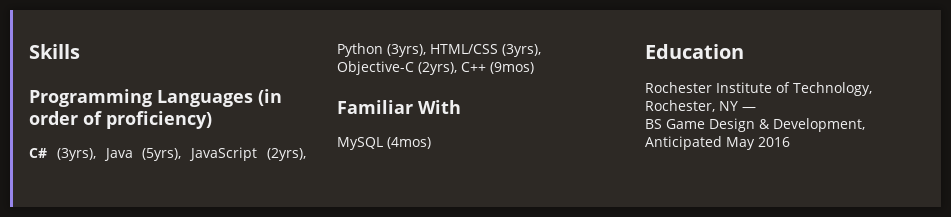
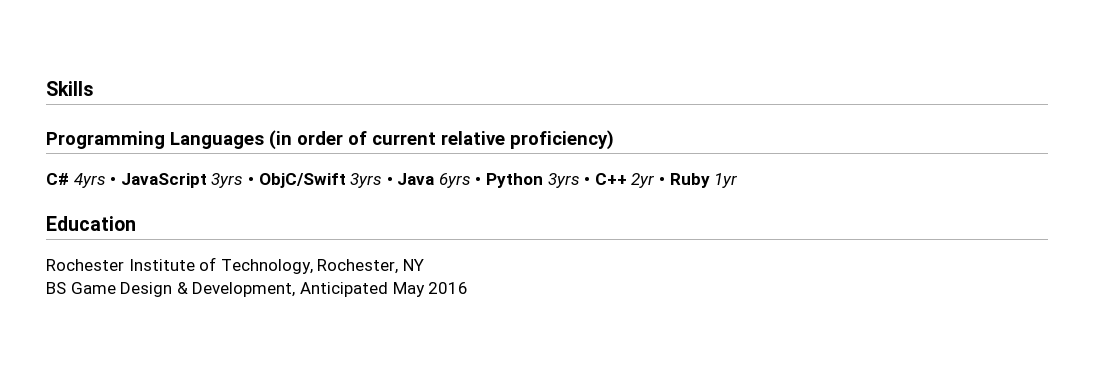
(102, 118) none -> [372,131,505,145] current relative
[56,147,306,161] [337,43,541,57] [337,61,534,75] [337,100,461,114] [337,137,431,150] (3yrs), Java (5yrs), JavaScript (2yrs), Python (3yrs), HTML/CSS (3yrs), Objective-C (2yrs), C++ (9mos) // Familiar With // MySQL (4mos) -> [73,173,738,188] 4yrs • JavaScript 3yrs • ObjC/Swift 3yrs • Java 6yrs • Python 3yrs • C++ 2yr • Ruby 1yr
[742,107,756,111] — -> (424, 265) none

